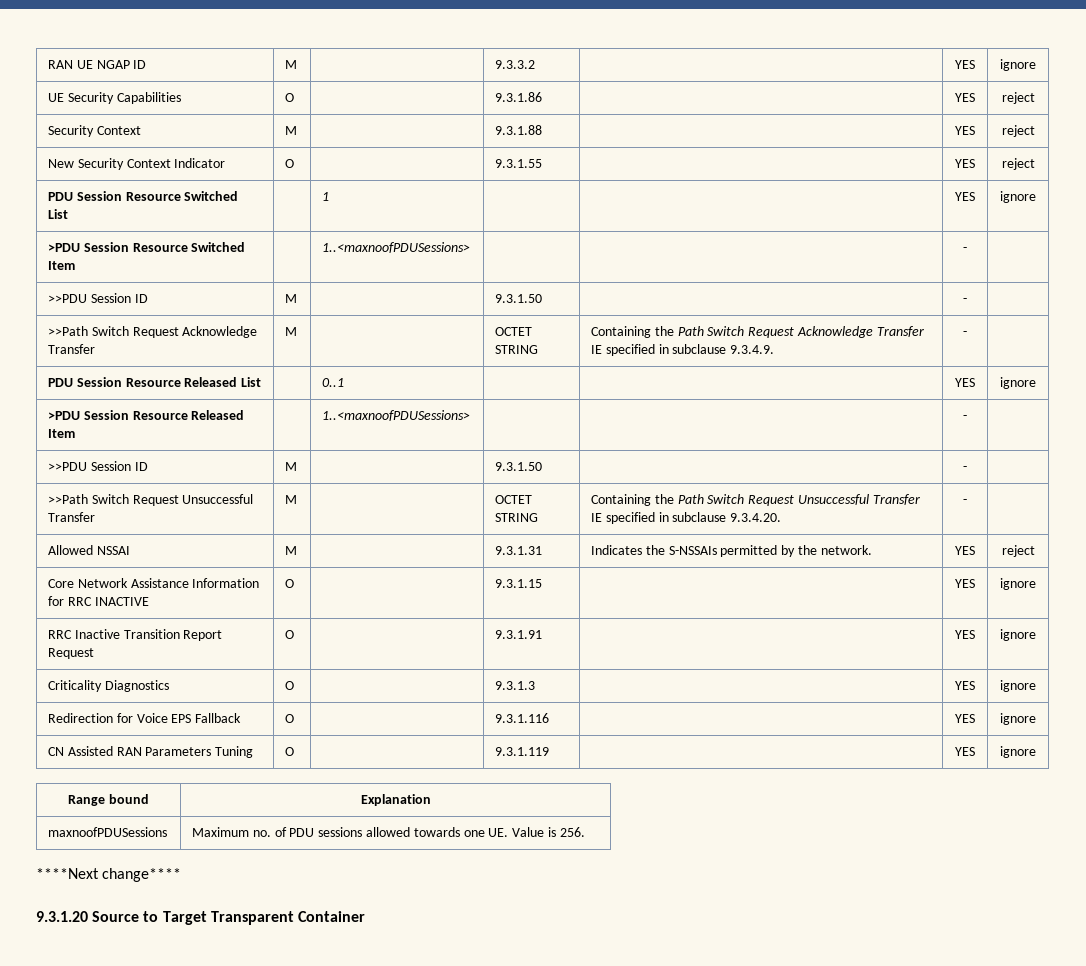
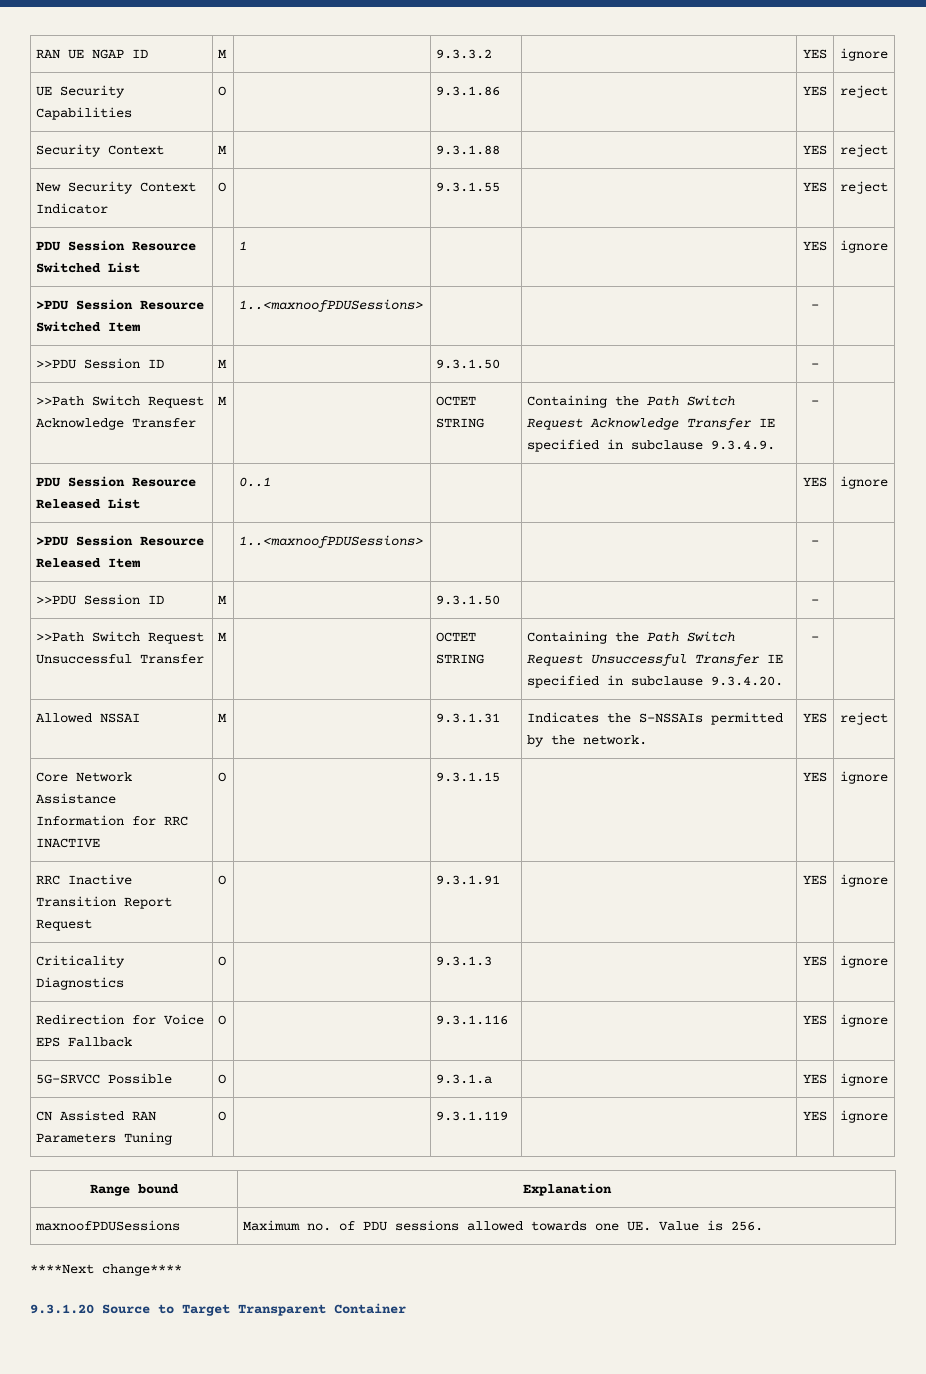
(1036, 719) none -> [36,1073,173,1084] [218,1074,227,1084] [436,1074,493,1084] [803,1074,827,1084] [840,1073,888,1086] // 5G-SRVCC Possible | O | | 9.3.1.a | | YES | ignore

